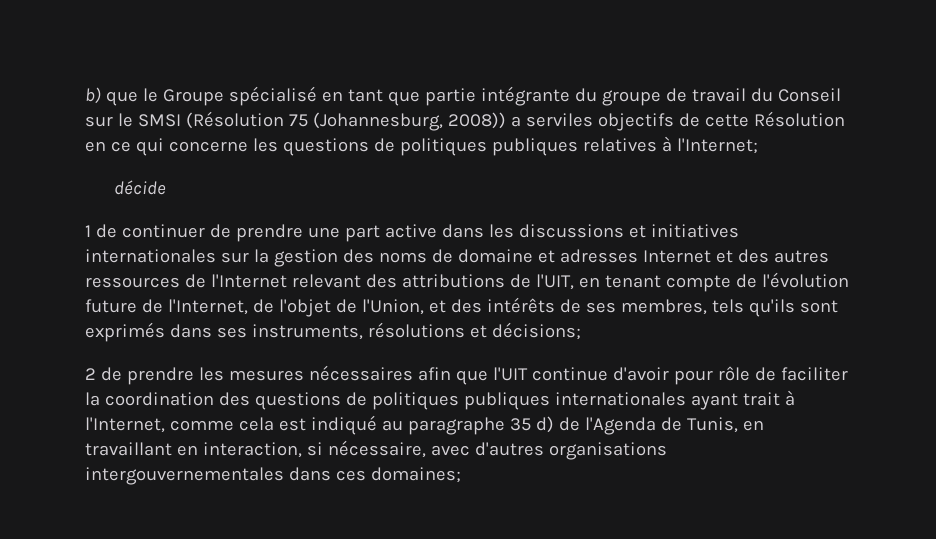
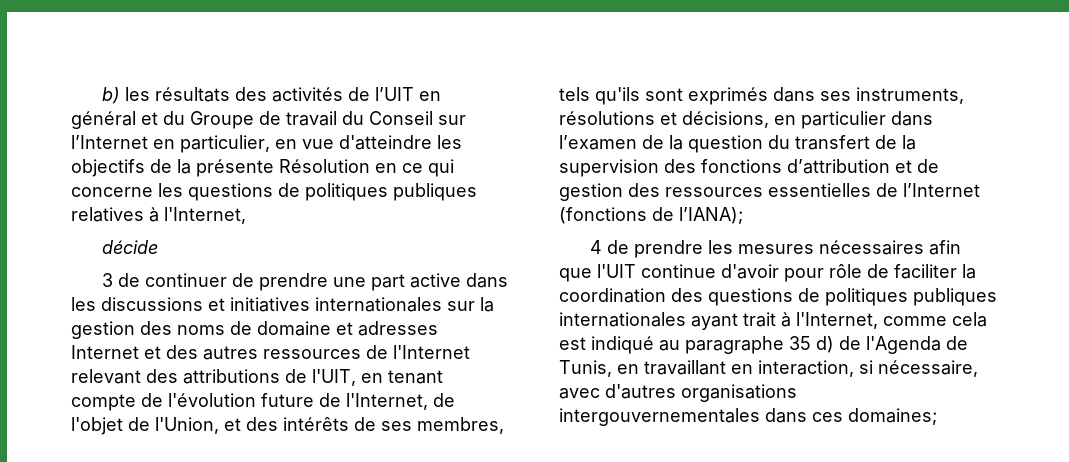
[105,86,661,106] que le Groupe spécialisé en tant que partie intégrante du groupe -> [125,87,442,102] [71,111,254,129] les résultats des activités de l’UIT en général et du Groupe
[117,111,749,131] le SMSI (Résolution 75 (Johannesburg, 2008)) a serviles objectifs de cette -> [71,135,462,153] [71,159,274,177] l’Internet en particulier, en vue d'atteindre les objectifs de la présente
[676,138,758,154] l'Internet; -> [164,207,246,224] l'Internet,
[85,225,91,237] 1 -> [102,273,114,287] 3
[491,322,581,340] [85,368,96,380] décisions; // 2 -> [682,111,933,129] [559,135,916,153] [559,159,939,177] [559,183,980,201] [559,207,743,224] [590,240,603,254] décisions, en particulier dans l’examen de la question du transfert de la supervision des fonctions d’attribution et de gestion des ressources essentielles de l’Internet (fonctions de l’IANA); // 4

